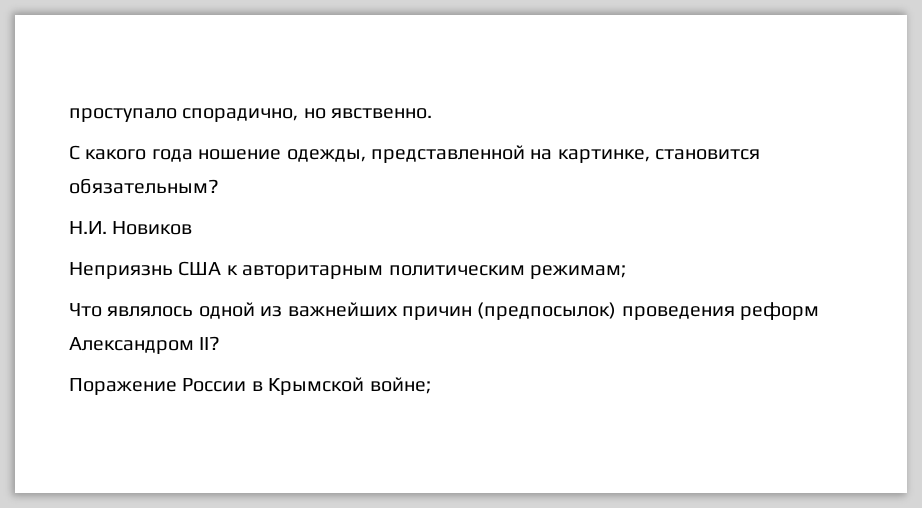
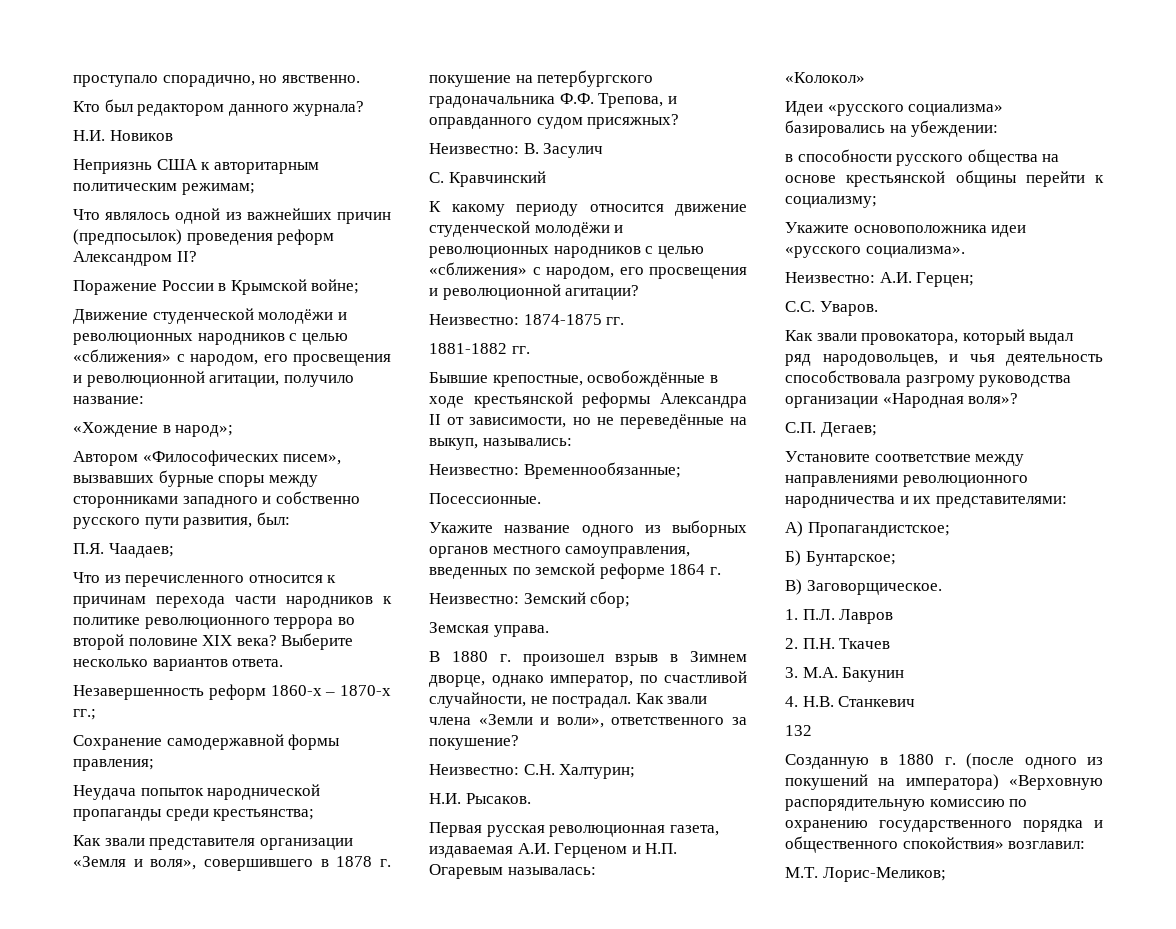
[69,145,761,163] [69,178,219,194] С какого года ношение одежды, представленной на картинке, становится обязательным? -> [73,99,365,116] Кто был редактором данного журнала?
(431, 385) none -> [73,308,347,324] [73,333,348,345] [73,349,391,366] [73,371,354,387] [73,396,144,404] [73,422,234,437] [73,450,342,466] [73,470,318,487] [73,491,360,508] [73,512,290,529] [73,543,174,558] [73,572,337,587] [73,596,392,608] [73,617,355,629] [73,633,354,650] [73,659,284,671] [73,684,391,700] [73,709,96,720] [73,734,341,750] [73,759,154,771] [73,784,321,800] [73,809,315,821] [73,835,353,850] [73,856,391,871] [429,70,654,87] [429,93,677,108] [429,114,680,129] [429,143,604,158] [429,171,546,187] [429,201,747,216] [429,221,624,237] [429,246,704,258] [429,262,747,279] [429,284,640,300] [429,314,625,325] [429,343,530,354] [429,370,718,387] [429,392,747,408] [429,414,747,429] [429,438,572,450] [429,462,681,479] [429,493,541,504] [429,520,747,537] [429,546,691,558] [429,563,721,579] [429,591,631,608] [429,622,549,637] [429,651,747,666] [429,671,747,687] [429,692,708,708] [429,714,747,728] [429,735,519,750] [429,764,636,779] [429,793,531,804] [429,822,719,837] [429,843,678,858] [429,864,596,879] [785,72,865,83] [785,101,1004,116] [785,120,999,137] [785,149,1060,166] [785,170,1104,187] [785,196,877,208] [785,222,1027,237] [785,246,965,258] [785,272,975,287] [785,301,878,316] [785,329,1075,345] [785,354,1103,366] [785,370,1072,387] [785,393,1019,408] [785,422,877,437] [785,451,1025,466] [785,475,1028,487] [785,496,1067,508] [785,521,950,537] [785,550,896,566] [785,579,942,595] [785,609,894,624] [785,638,891,649] [785,667,905,682] [785,696,916,707] [785,725,812,736] [785,753,1103,769] [785,774,1103,790] [785,799,1028,811] [785,820,1103,832] [785,836,1086,853] [785,867,946,882] // Движение студенческой молодёжи и революционных народников с целью «сближения» с народом, его просвещения и революционной агитации, получило название: // «Хождение в народ»; // Автором «Философических писем», вызвавших бурные споры между сторонниками западного и собственно русского пути развития, был: // П.Я. Чаадаев; // Что из перечисленного относится к причинам перехода части народников к политике революционного террора во второй половине XIX века? Выберите несколько вариантов ответа. // Незавершенность реформ 1860-х – 1870-х гг.; // Сохранение самодержавной формы правления; // Неудача попыток народнической пропаганды среди крестьянства; // Как звали представителя организации «Земля и воля», совершившего в 1878 г. покушение на петербургского градоначальника Ф.Ф. Трепова, и оправданного судом присяжных? // Неизвестно: В. Засулич // С. Кравчинский // К какому периоду относится движение студенческой молодёжи и революционных народников с целью «сближения» с народом, его просвещения и революционной агитации? // Неизвестно: 1874-1875 гг. // 1881-1882 гг. // Бывшие крепостные, освобождённые в ходе крестьянской реформы Александра II от зависимости, но не переведённые на выкуп, назывались: // Неизвестно: Временнообязанные; // Посессионные. // Укажите название одного из выборных органов местного самоуправления, введенных по земской реформе 1864 г. // Неизвестно: Земский сбор; // Земская управа. // В 1880 г. произошел взрыв в Зимнем дворце, однако император, по счастливой случайности, не пострадал. Как звали члена «Земли и воли», ответственного за покушение? // Неизвестно: С.Н. Халтурин; // Н.И. Рысаков. // Первая русская революционная газета, издаваемая А.И. Герценом и Н.П. Огаревым называлась: // «Колокол» // Идеи «русского социализма» базировались на убеждении: // в способности русского общества на основе крестьянской общины перейти к социализму; // Укажите основоположника идеи «русского социализма». // Неизвестно: А.И. Герцен; // С.С. Уваров. // Как звали провокатора, который выдал ряд народовольцев, и чья деятельность способствовала разгрому руководства организации «Народная воля»? // С.П. Дегаев; // Установите соответствие между направлениями революционного народничества и их представителями: // А) Пропагандистское; // Б) Бунтарское; // В) Заговорщическое. // 1. П.Л. Лавров // 2. П.Н. Ткачев // 3. М.А. Бакунин // 4. Н.В. Станкевич // 132 // Созданную в 1880 г. (после одного из покушений на императора) «Верховную распорядительную комиссию по охранению государственного порядка и общественного спокойствия» возглавил: // М.Т. Лорис-Меликов;

